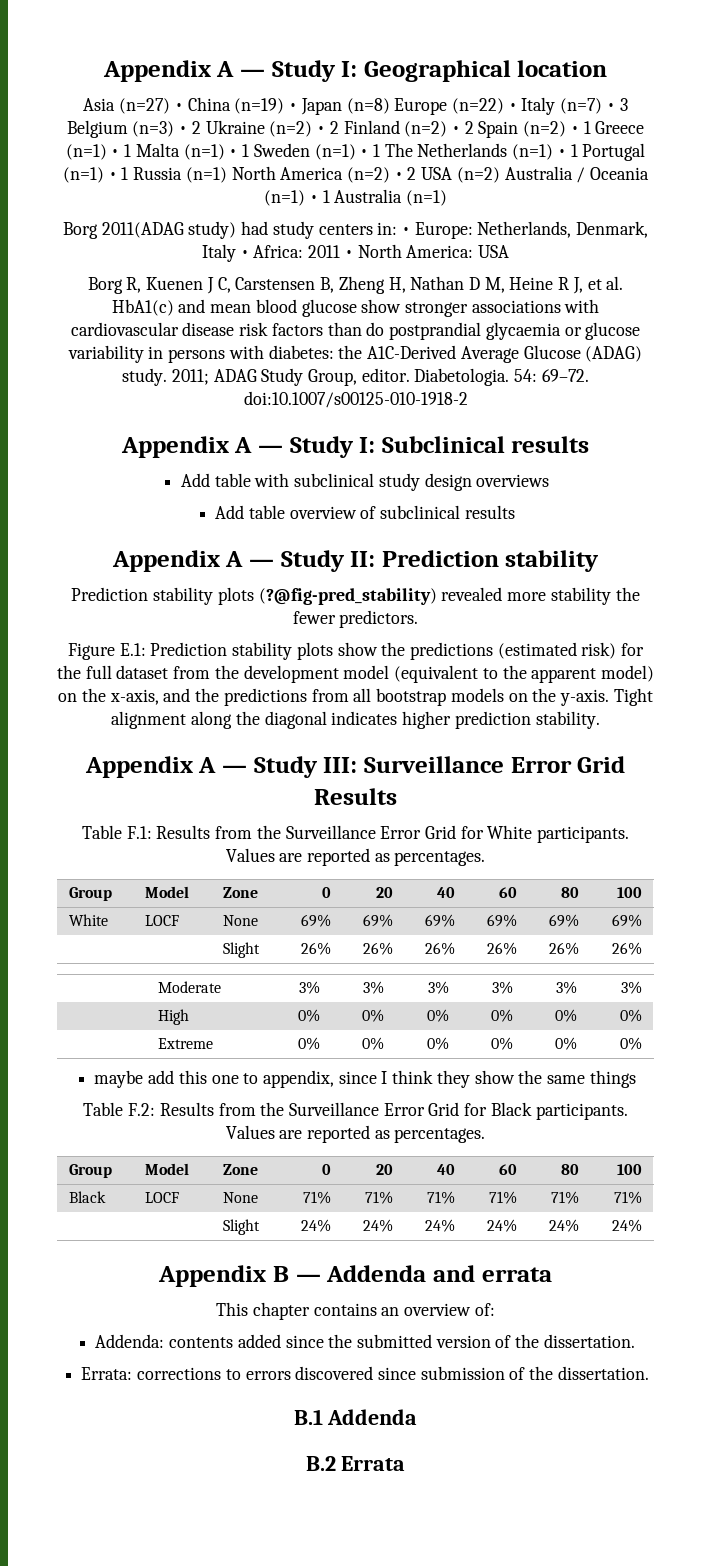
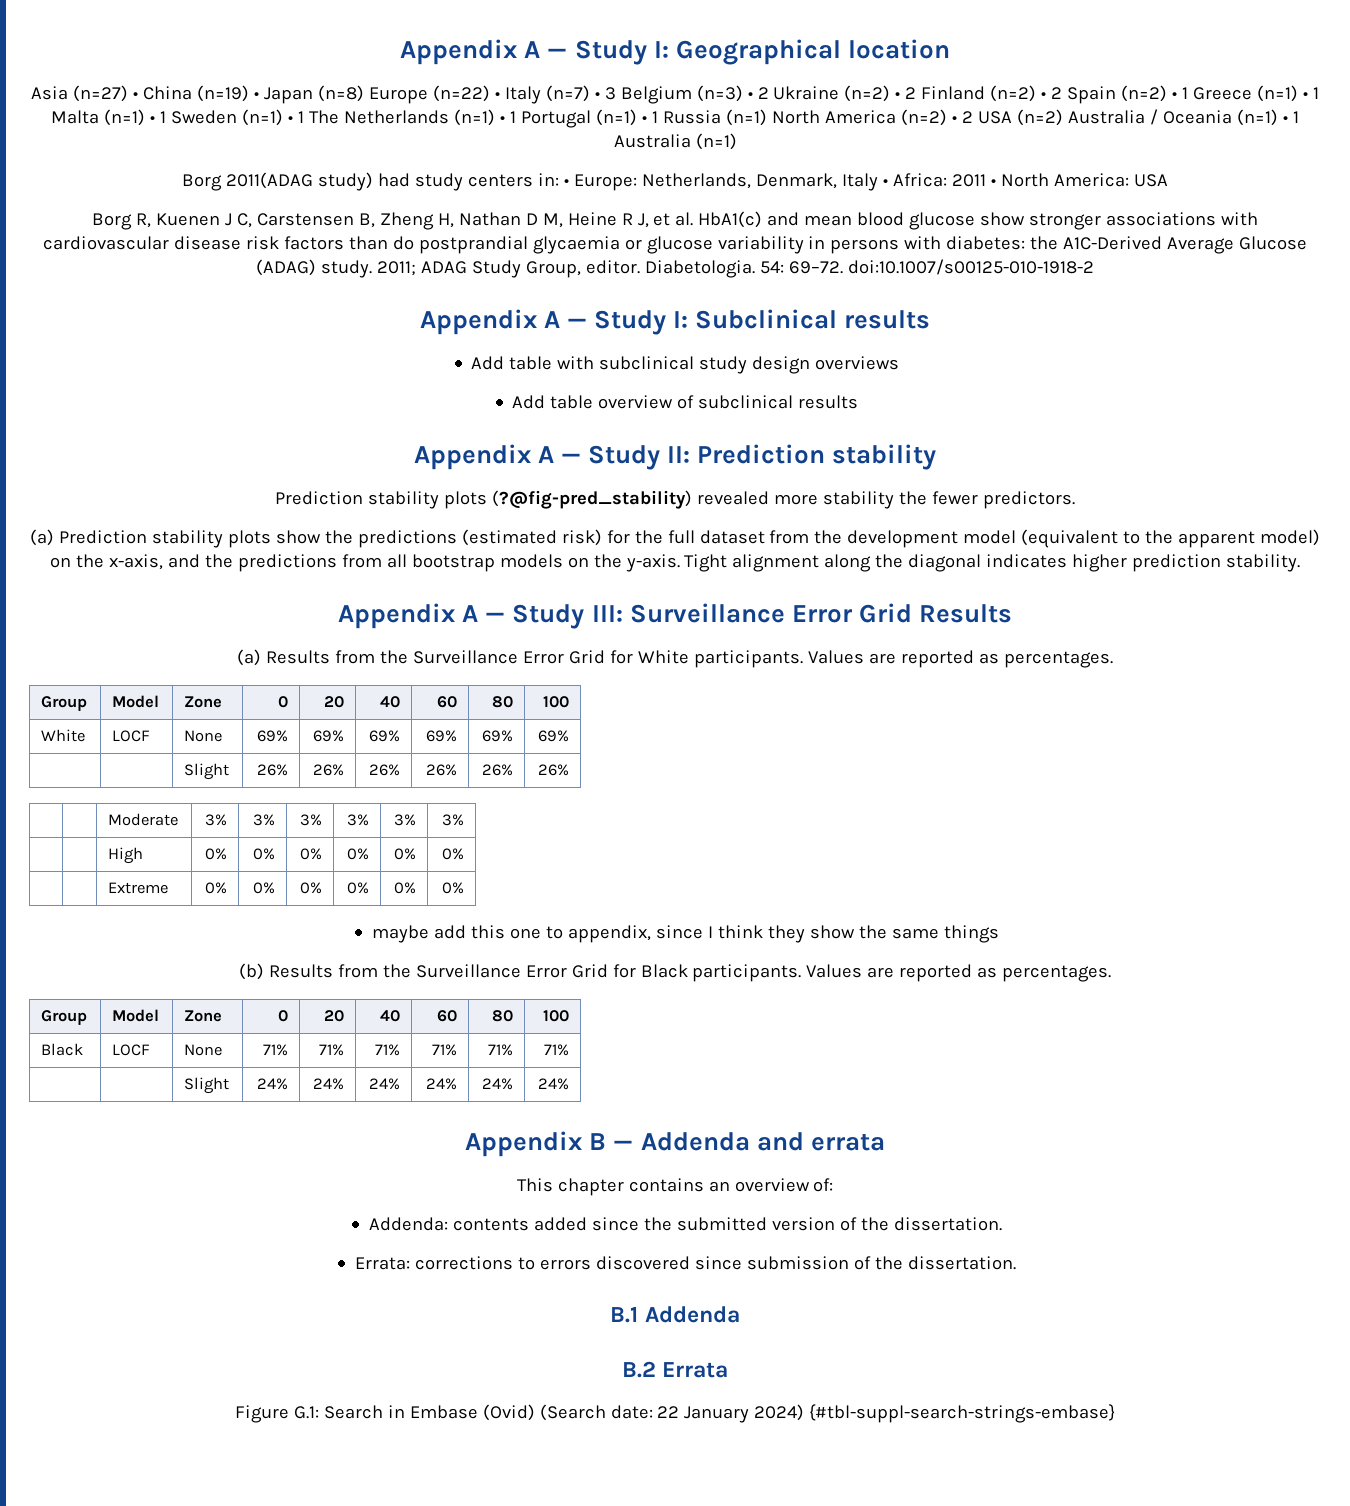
[67,643,146,660] Figure E.1: -> [29,529,54,546] (a)
[81,825,152,839] Table F.1: -> [237,649,262,666] (a)
[83,1102,156,1116] Table F.2: -> [238,963,264,980] (b)
(406, 1463) none -> [234,1404,1116,1423] // Figure G.1: Search in Embase (Ovid) (Search date: 22 January 2024) {#tbl-suppl-search-strings-embase}

